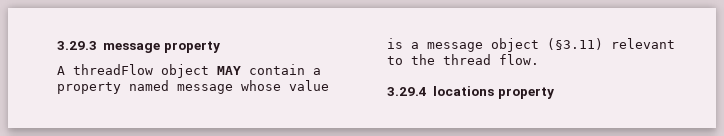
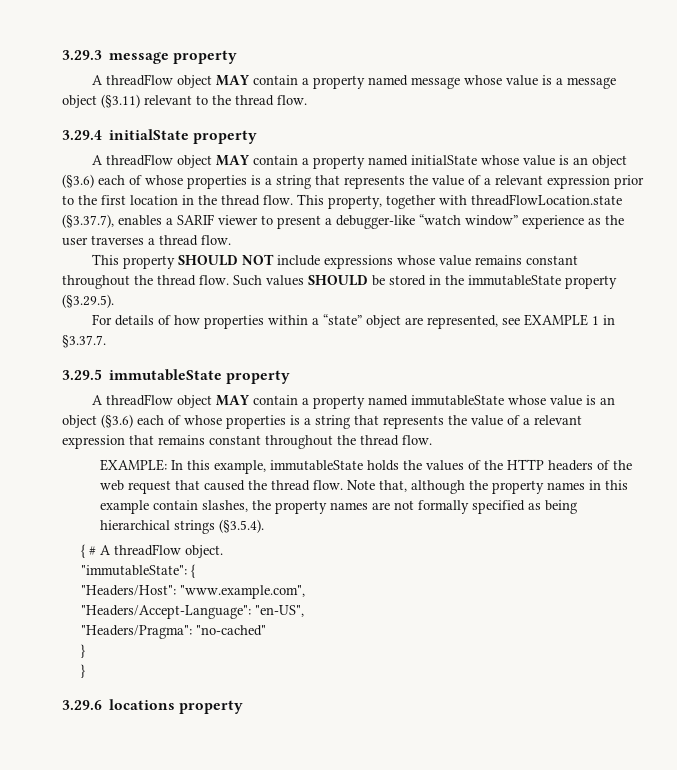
(427, 91) none -> [109,129,258,144] [92,154,628,169] [62,174,644,189] [62,194,622,209] [62,214,624,229] [62,235,231,246] [92,254,579,269] [62,275,617,289] [62,294,114,308] [92,314,616,329] [62,335,106,348] [62,369,291,384] [92,394,616,409] [62,414,582,429] [62,435,432,449] [100,459,633,474] [100,480,629,494] [100,500,578,514] [100,519,265,534] [81,544,224,558] [81,564,196,578] [81,585,306,599] [81,605,305,619] [81,625,267,639] [81,644,86,658] [81,664,86,678] [62,700,102,710] initialState property // A threadFlow object MAY contain a property named initialState whose value is an object (§3.6) each of whose properties is a string that represents the value of a relevant expression prior to the first location in the thread flow. This property, together with threadFlowLocation.state (§3.37.7), enables a SARIF viewer to present a debugger-like “watch window” experience as the user traverses a thread flow. // This property SHOULD NOT include expressions whose value remains constant throughout the thread flow. Such values SHOULD be stored in the immutableState property (§3.29.5). // For details of how properties within a “state” object are represented, see EXAMPLE 1 in §3.37.7. // 3.29.5 immutableState property // A threadFlow object MAY contain a property named immutableState whose value is an object (§3.6) each of whose properties is a string that represents the value of a relevant expression that remains constant throughout the thread flow. // EXAMPLE: In this example, immutableState holds the values of the HTTP headers of the web request that caused the thread flow. Note that, although the property names in this example contain slashes, the property names are not formally specified as being hierarchical strings (§3.5.4). // { # A threadFlow object. // "immutableState": { // "Headers/Host": "www.example.com", // "Headers/Accept-Language": "en-US", // "Headers/Pragma": "no-cached" // } // } // 3.29.6

